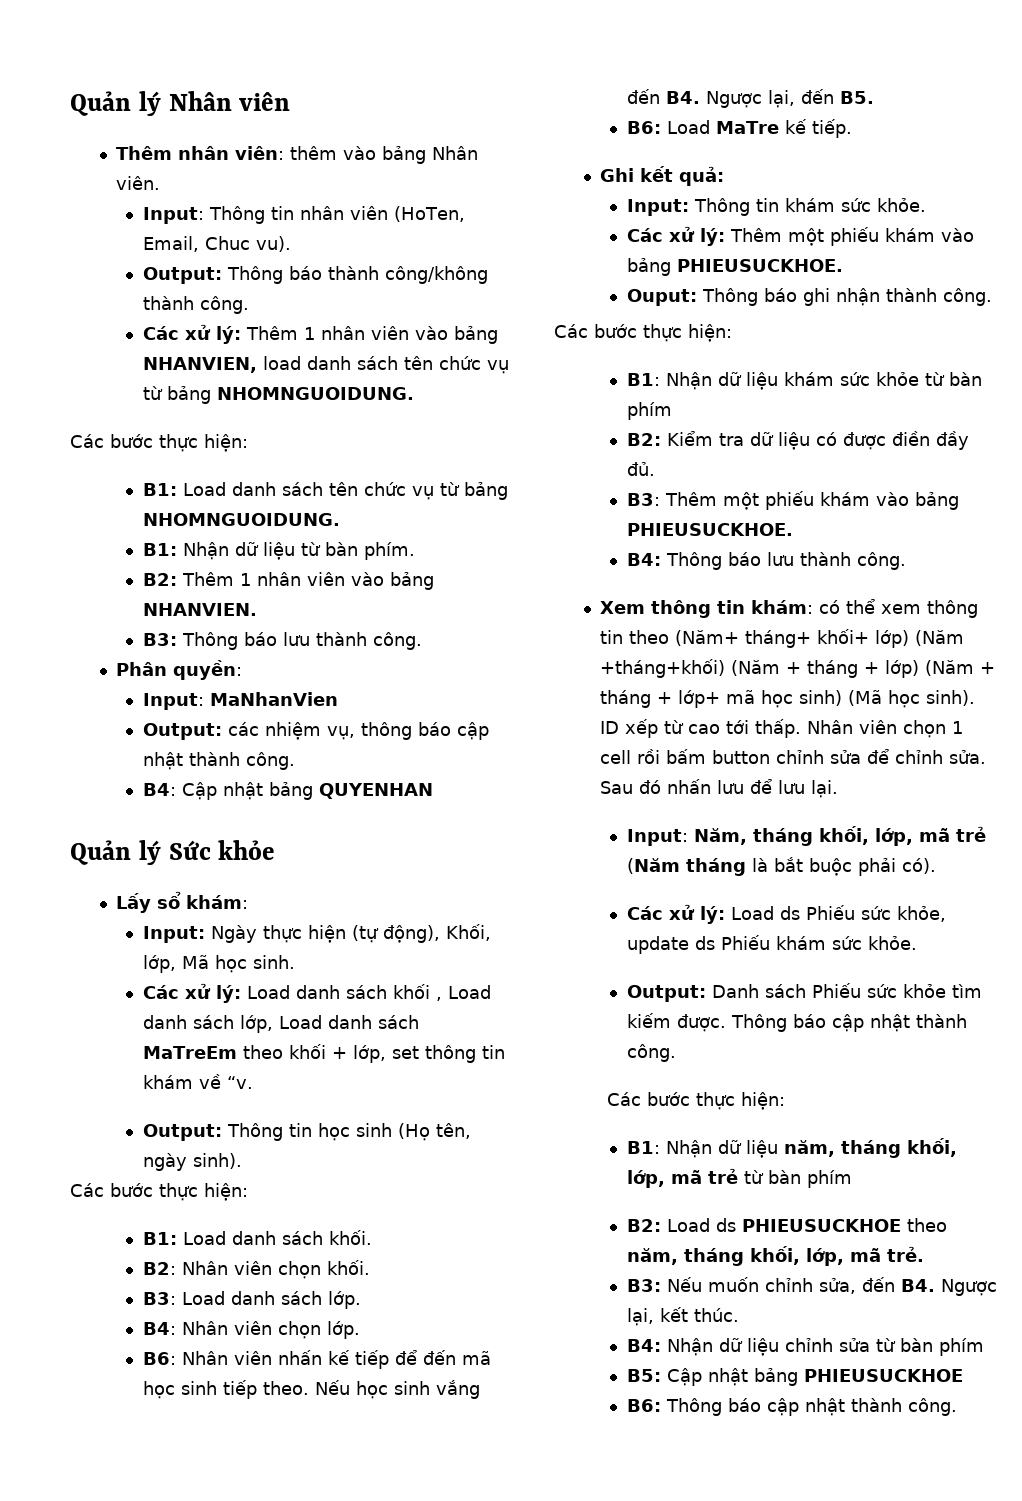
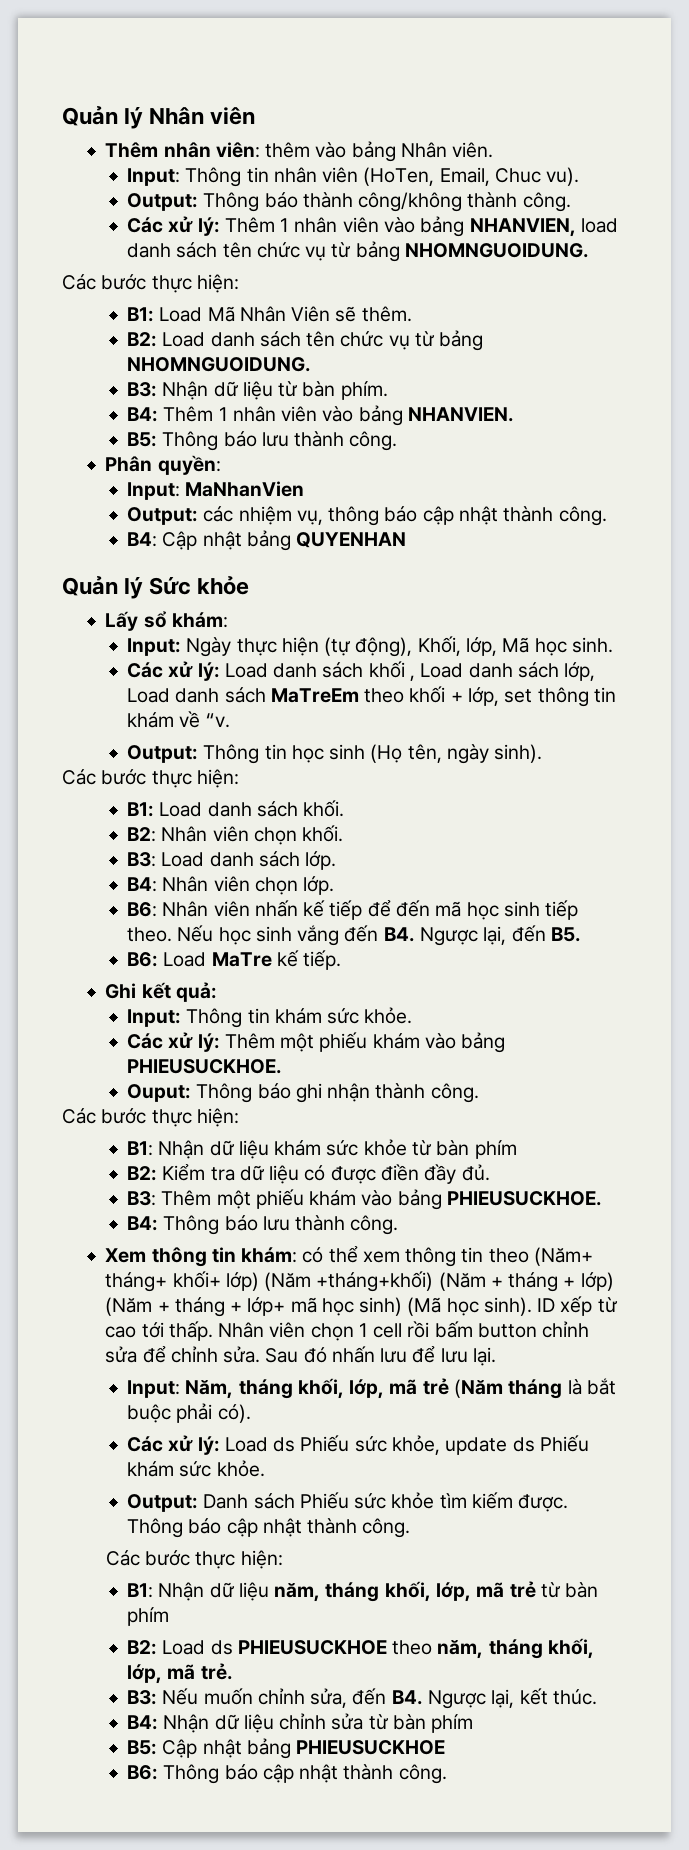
[231,482,508,500] [142,513,340,526] [142,543,177,556] danh sách tên chức vụ từ bảng NHOMNGUOIDUNG. // B1: -> [207,306,412,322] [127,330,484,351] [127,357,312,372] [127,382,158,397] Mã Nhân Viên sẽ thêm. // B2: Load danh sách tên chức vụ từ bảng NHOMNGUOIDUNG. // B3:
[142,573,177,586] B2: -> [127,407,159,422] B4:
[142,633,177,646] B3: -> [127,432,158,447] B5:

